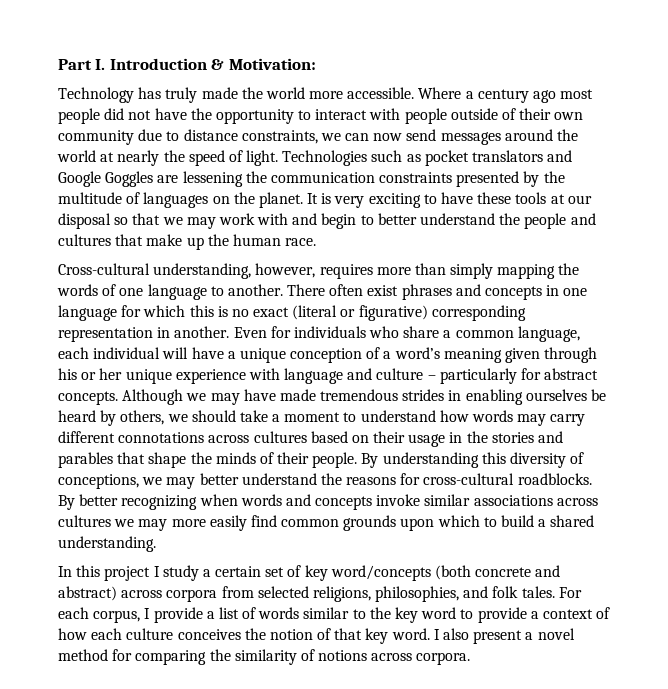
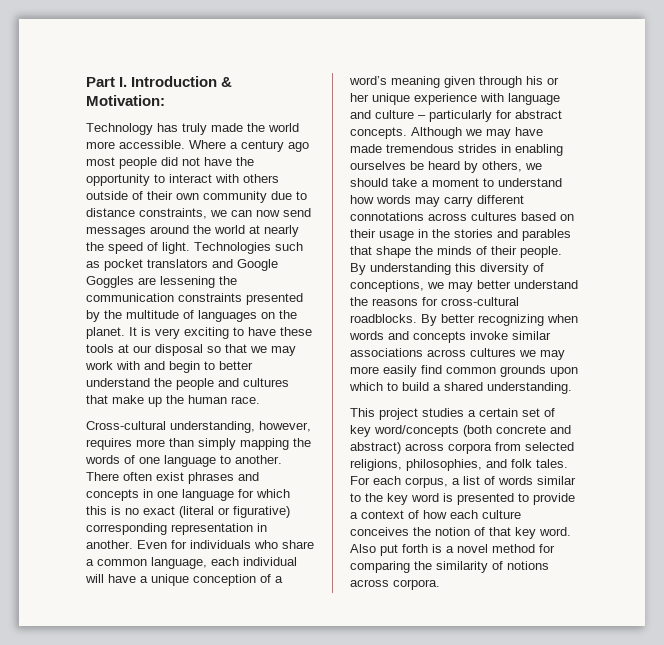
[404,108,447,124] people -> [243,174,279,183] others
[58,565,199,581] In this project I study -> [350,408,464,420] This project studies
[144,607,203,623] I provide -> (448, 482) none
(457, 613) none -> [443,493,514,505] is presented
[433,628,523,644] I also present -> [350,544,442,556] Also put forth is

